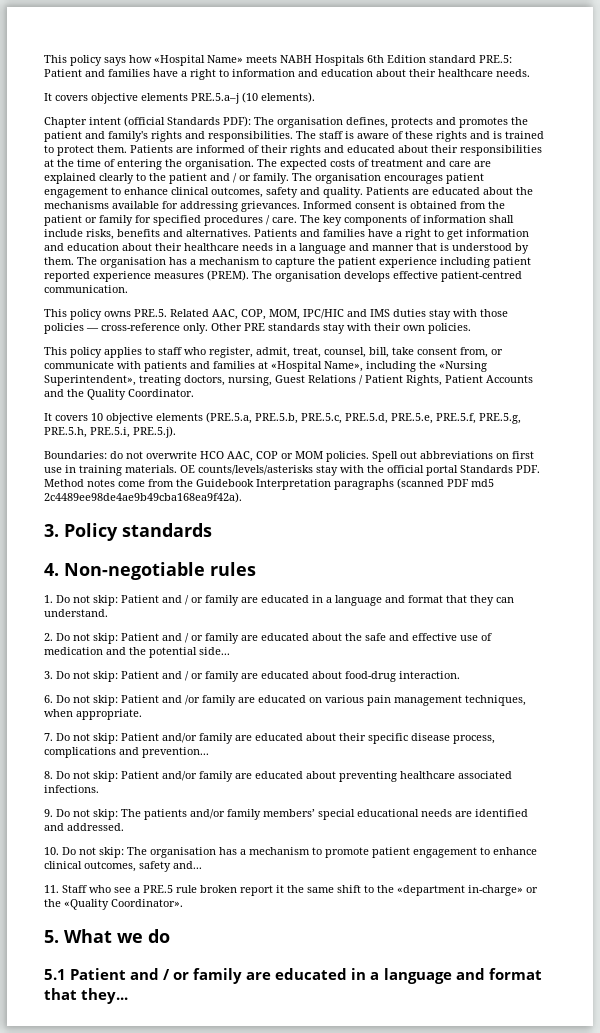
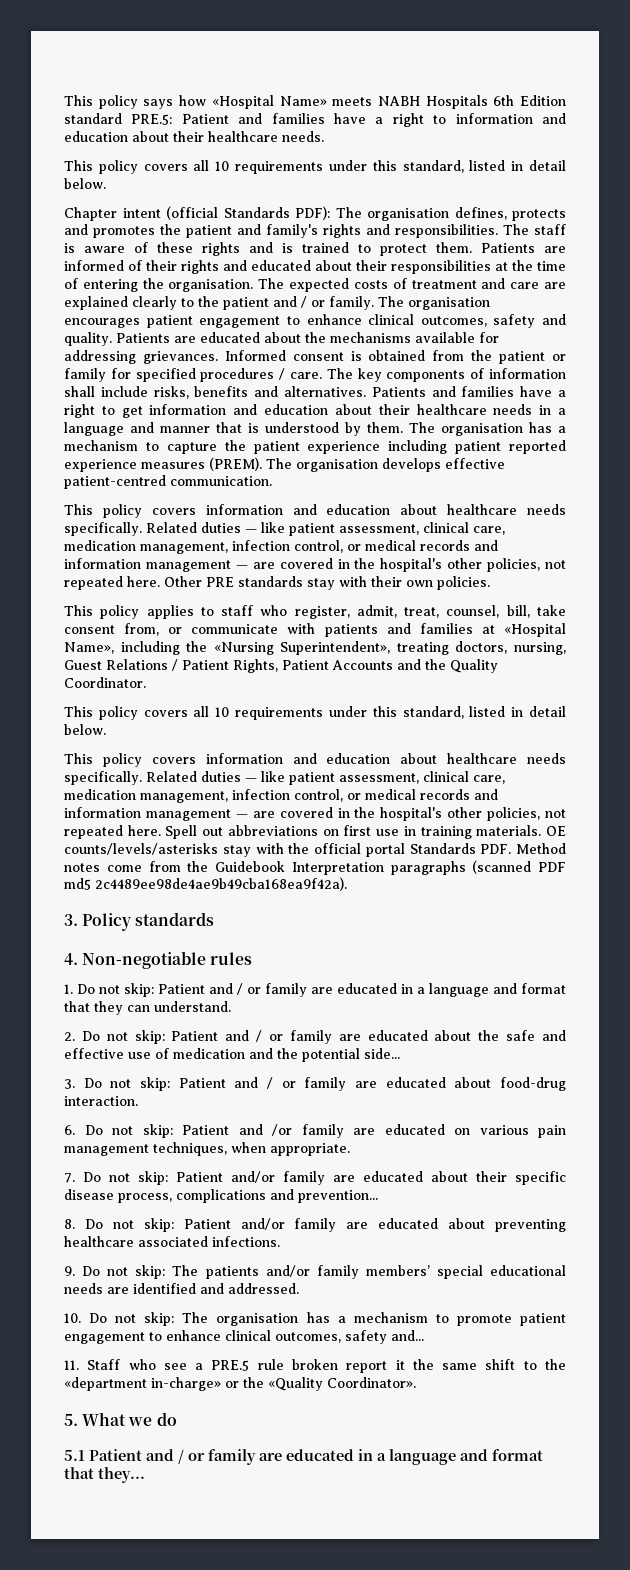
[44,92,315,104] It covers objective elements PRE.5.a–j (10 elements). -> [64,160,566,174] [64,178,106,189] This policy covers all 10 requirements under this standard, listed in detail below.
[104,309,508,320] [44,323,208,334] owns PRE.5. Related AAC, COP, MOM, IPC/HIC and IMS duties stay with those policies — cross-reference only. -> [151,504,566,515] [64,522,505,536] [64,540,498,554] [64,558,566,572] [64,576,160,590] covers information and education about healthcare needs specifically. Related duties — like patient assessment, clinical care, medication management, infection control, or medical records and information management — are covered in the hospital's other policies, not repeated here.
[44,412,521,424] [44,426,176,438] [44,451,369,462] It covers 10 objective elements (PRE.5.a, PRE.5.b, PRE.5.c, PRE.5.d, PRE.5.e, PRE.5.f, PRE.5.g, PRE.5.h, PRE.5.i, PRE.5.j). // Boundaries: do not overwrite HCO AAC, COP or MOM policies. -> [64,706,566,720] [64,724,106,735] [64,753,566,767] [64,771,505,785] [64,789,498,803] [64,807,566,821] [64,825,161,839] This policy covers all 10 requirements under this standard, listed in detail below. // This policy covers information and education about healthcare needs specifically. Related duties — like patient assessment, clinical care, medication management, infection control, or medical records and information management — are covered in the hospital's other policies, not repeated here.

